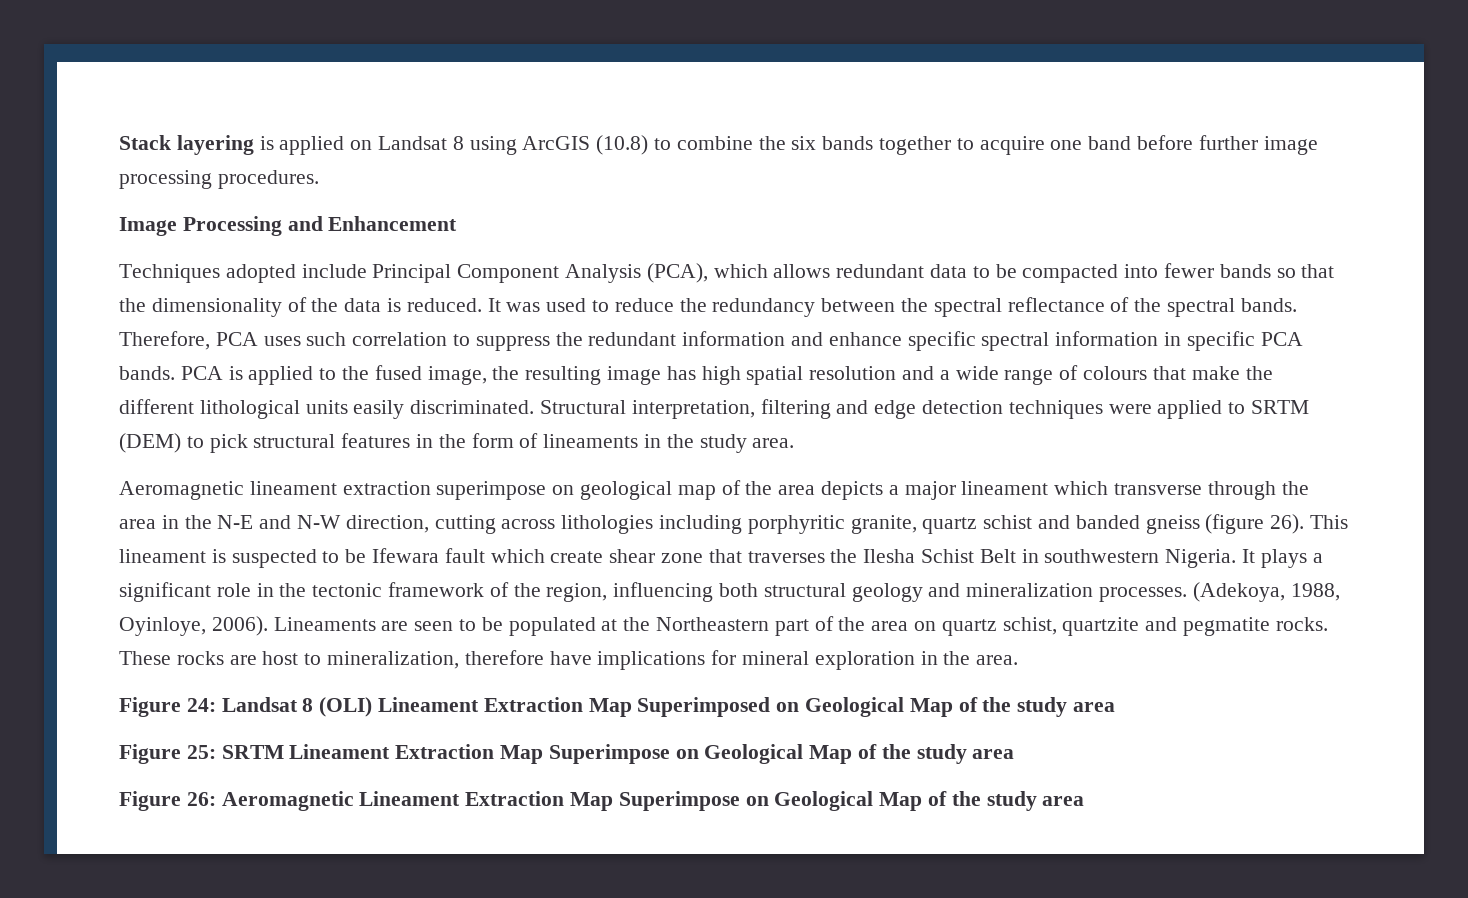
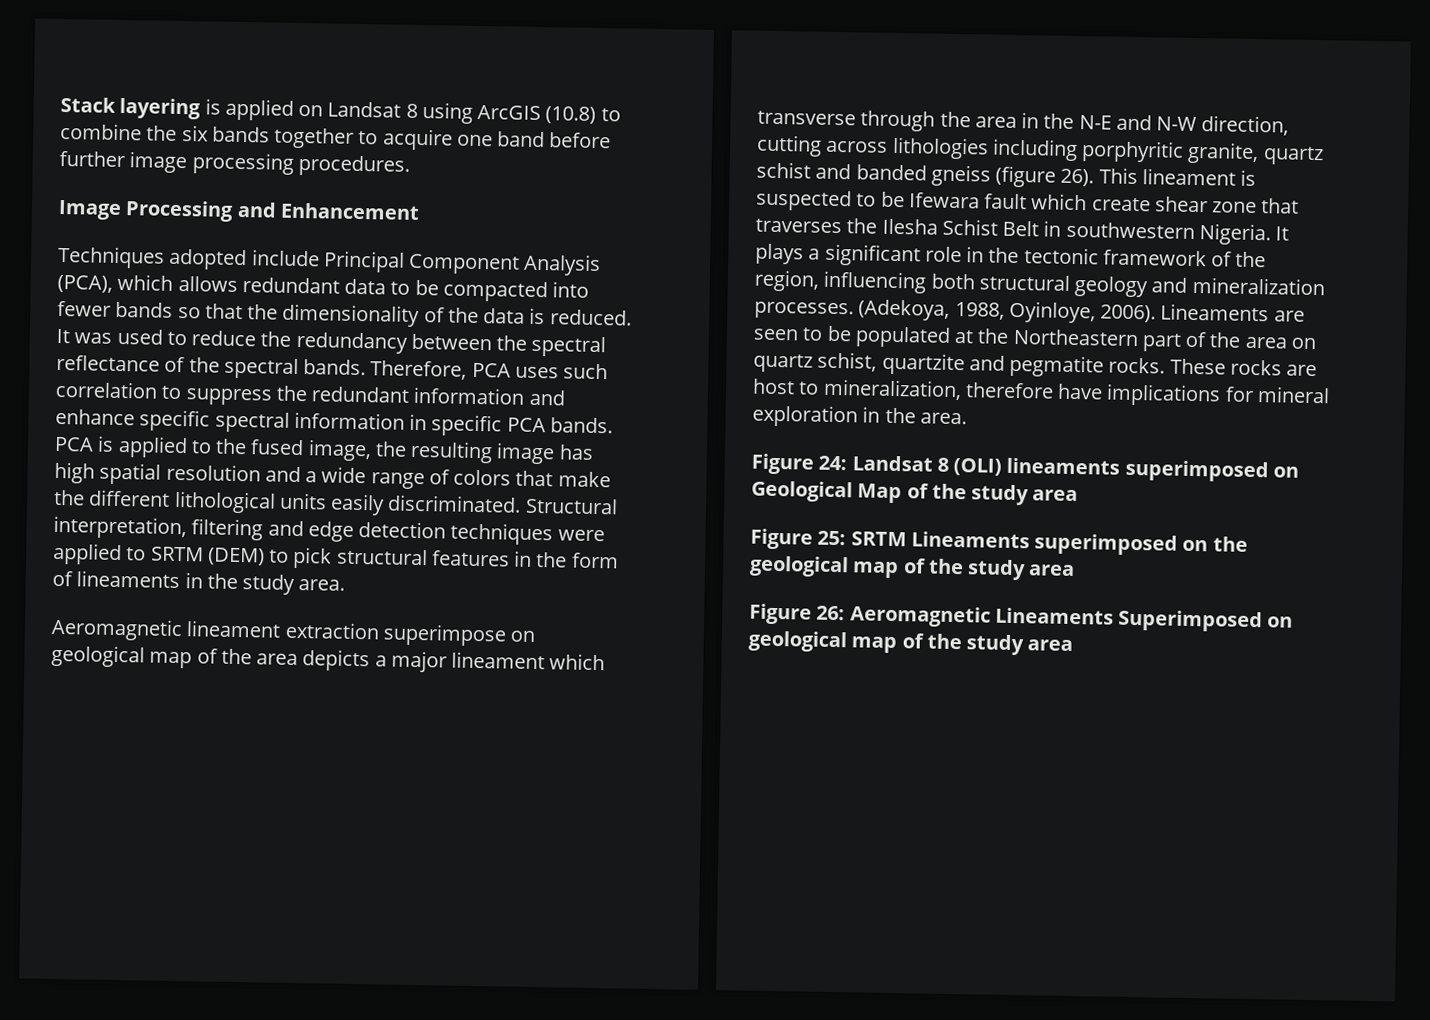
[1083,366,1148,380] colours -> [453,469,512,486] colors
[378,697,771,717] Lineament Extraction Map Superimposed -> [1006,457,1269,483] lineaments superimposed
[289,744,853,764] Lineament Extraction Map Superimpose on Geological Map -> [910,531,1248,556] [749,555,900,579] Lineaments superimposed on the geological map
[359,791,923,811] Lineament Extraction Map Superimpose on Geological Map -> [994,607,1294,633] [748,630,898,654] Lineaments Superimposed on geological map

